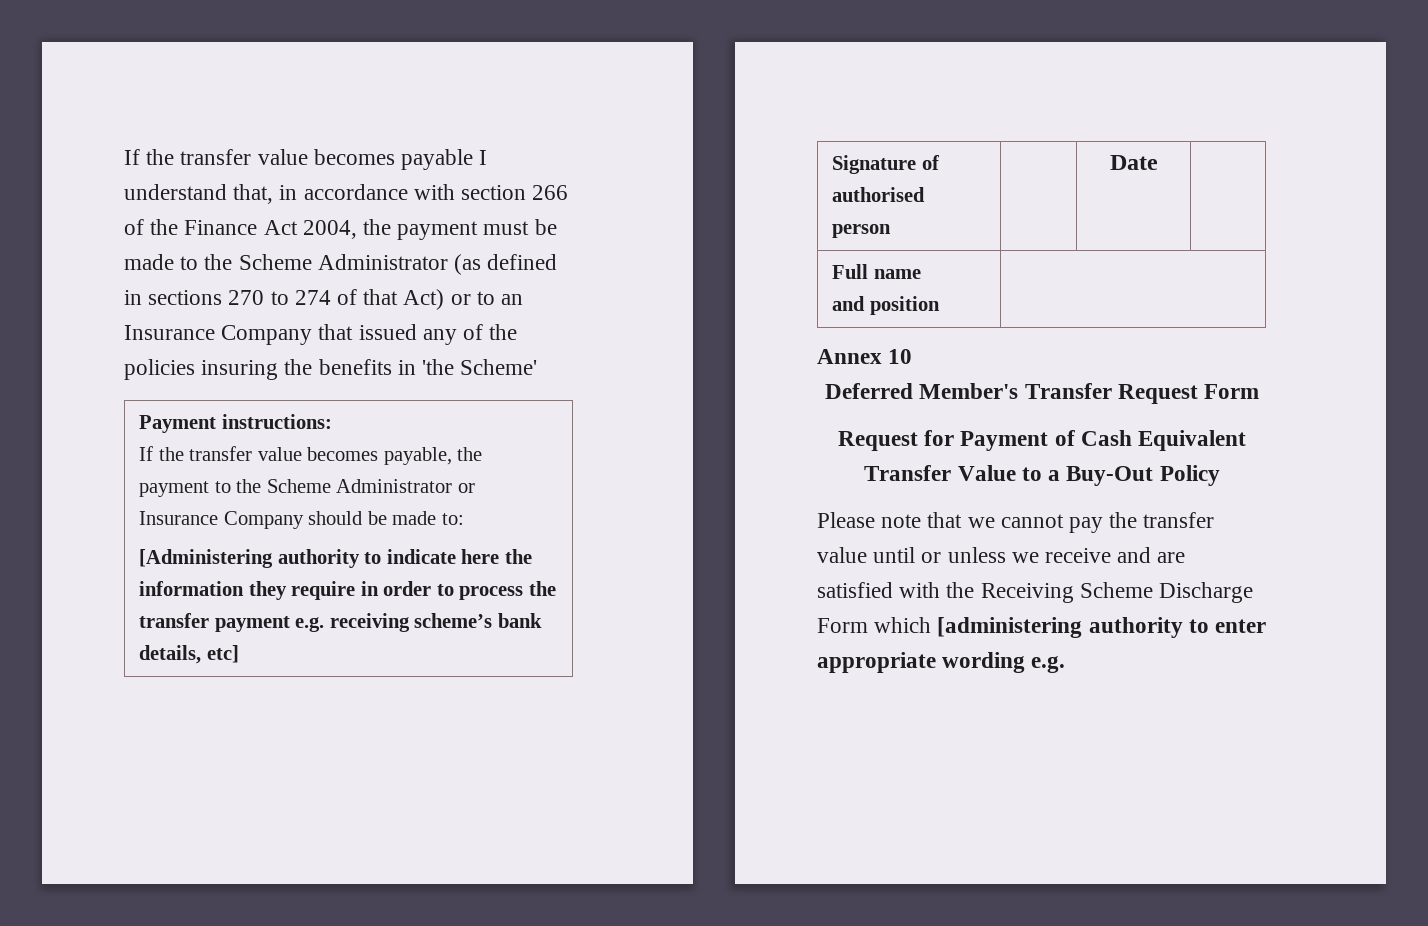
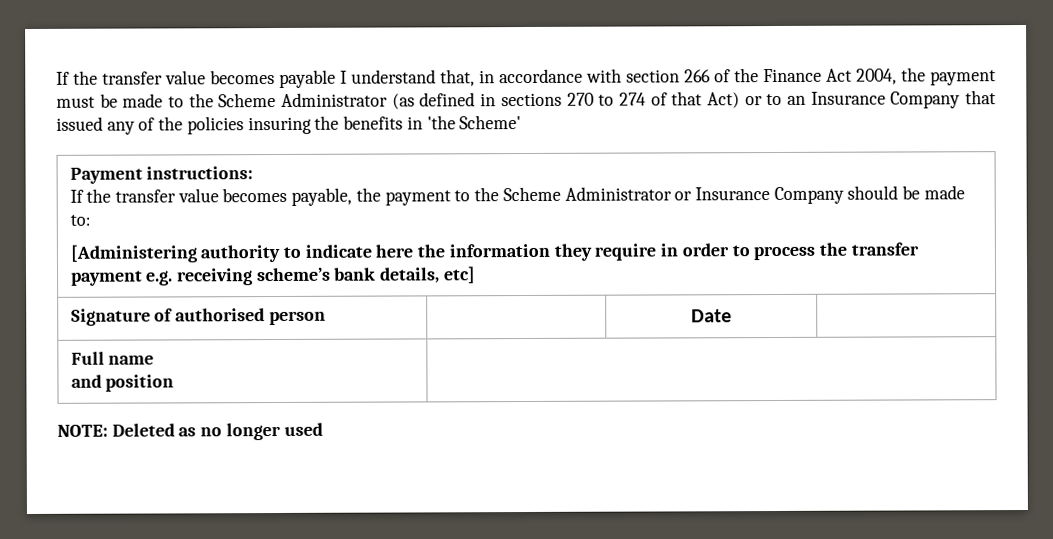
[817,349,913,364] [825,383,1259,404] [837,430,1247,451] [864,465,1220,486] [817,512,1215,533] [817,547,1186,563] [817,582,1254,603] [817,617,1267,638] [817,652,1066,673] Annex 10 // Deferred Member's Transfer Request Form // Request for Payment of Cash Equivalent Transfer Value to a Buy-Out Policy // Please note that we cannot pay the transfer value until or unless we receive and are satisfied with the Receiving Scheme Discharge Form which [administering authority to enter appropriate wording e.g. -> [57,422,323,441] NOTE: Deleted as no longer used

